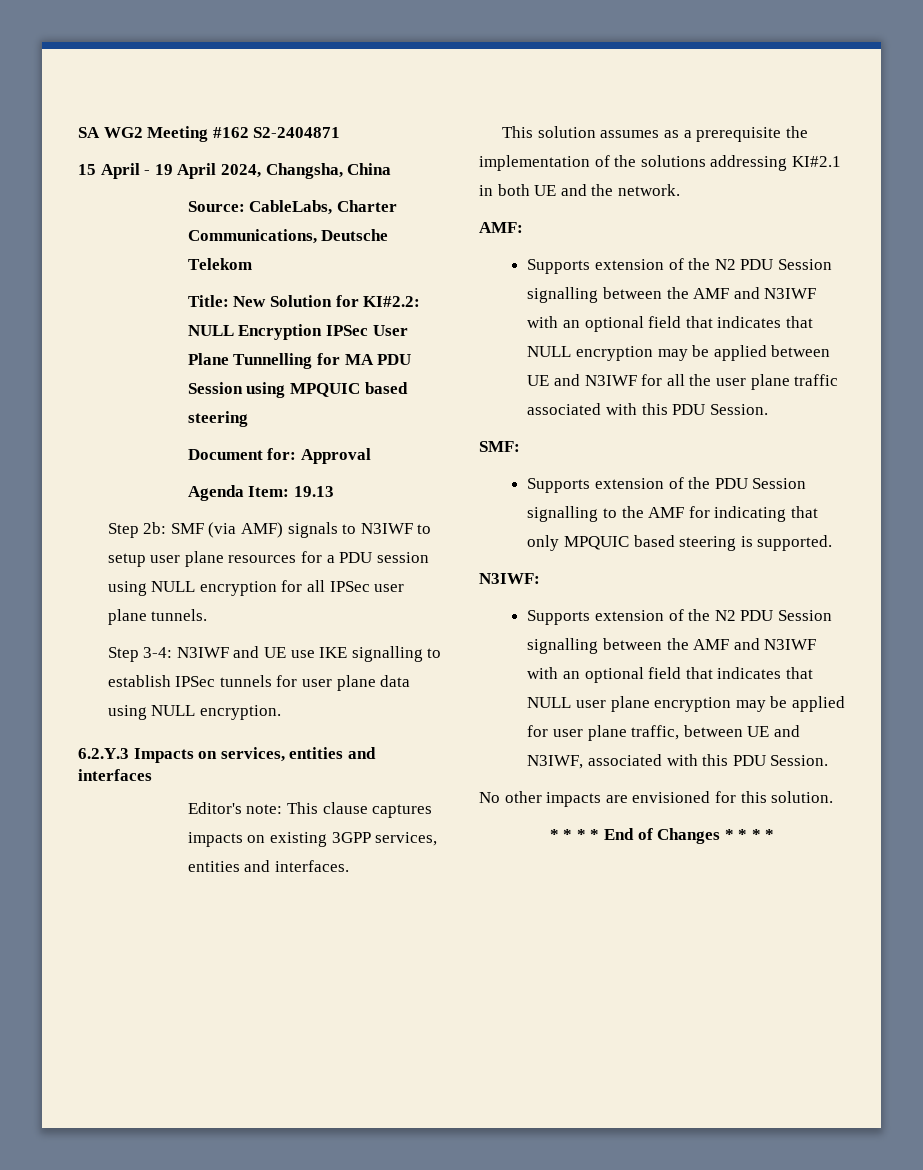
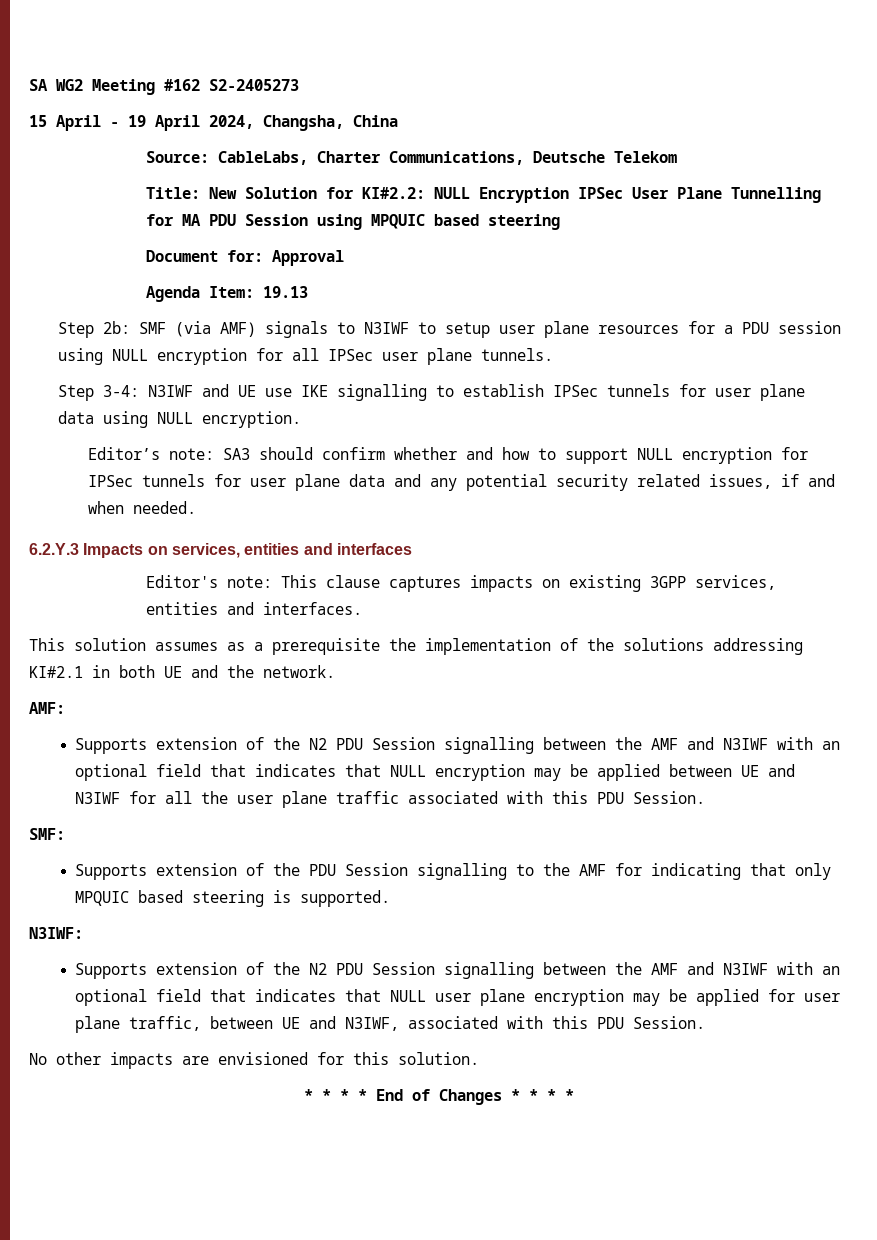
[253,127,341,138] S2-2404871 -> [209,79,299,91] S2-2405273
(281, 712) none -> [87,447,808,464] [87,474,835,491] [87,501,196,514] // Editor’s note: SA3 should confirm whether and how to support NULL encryption for IPSec tunnels for user plane data and any potential security related issues, if and when needed.

